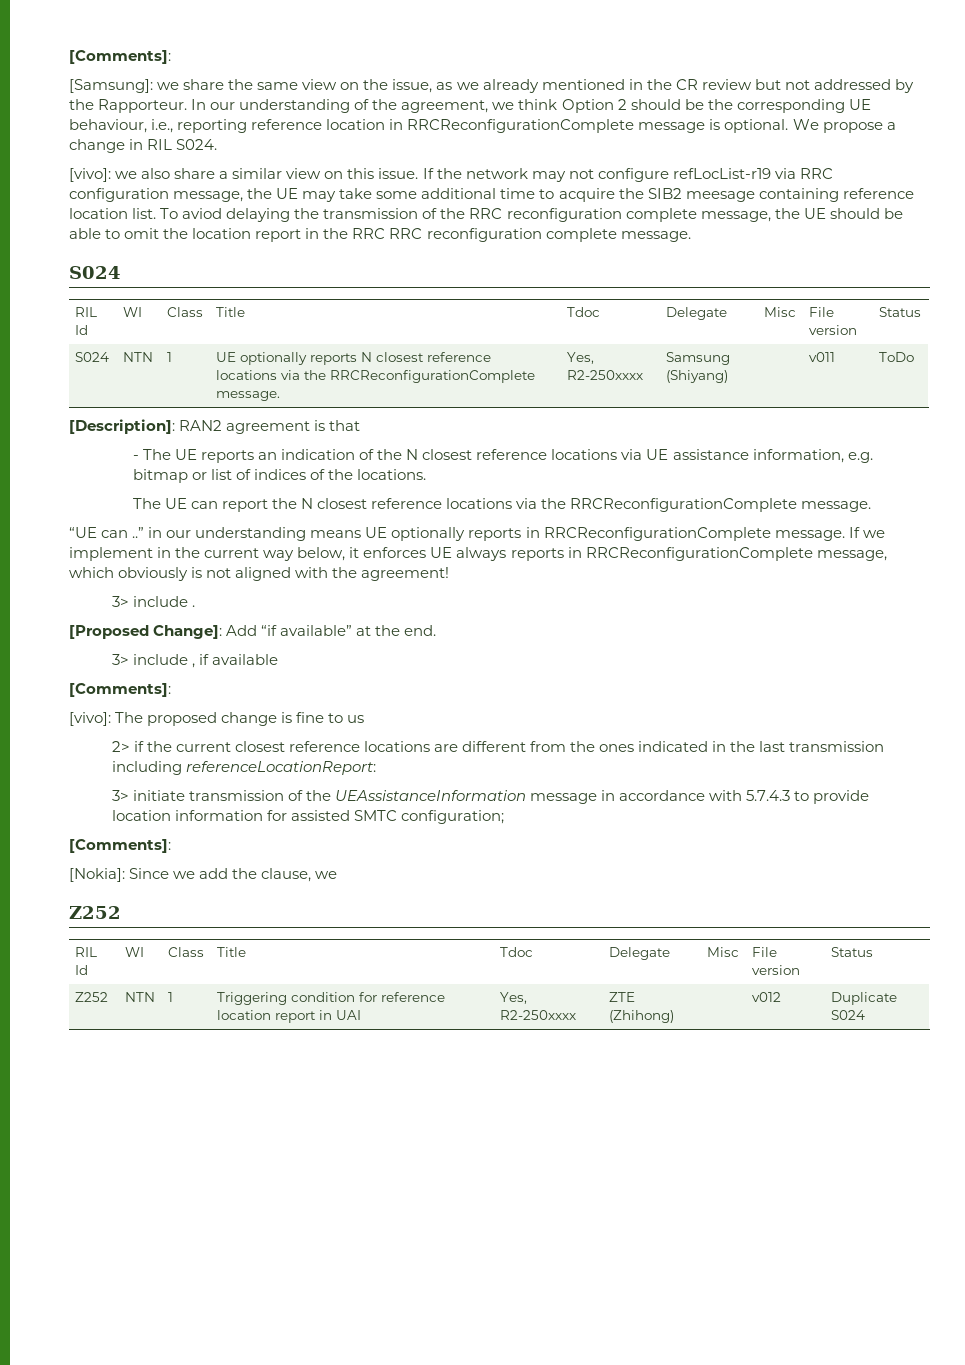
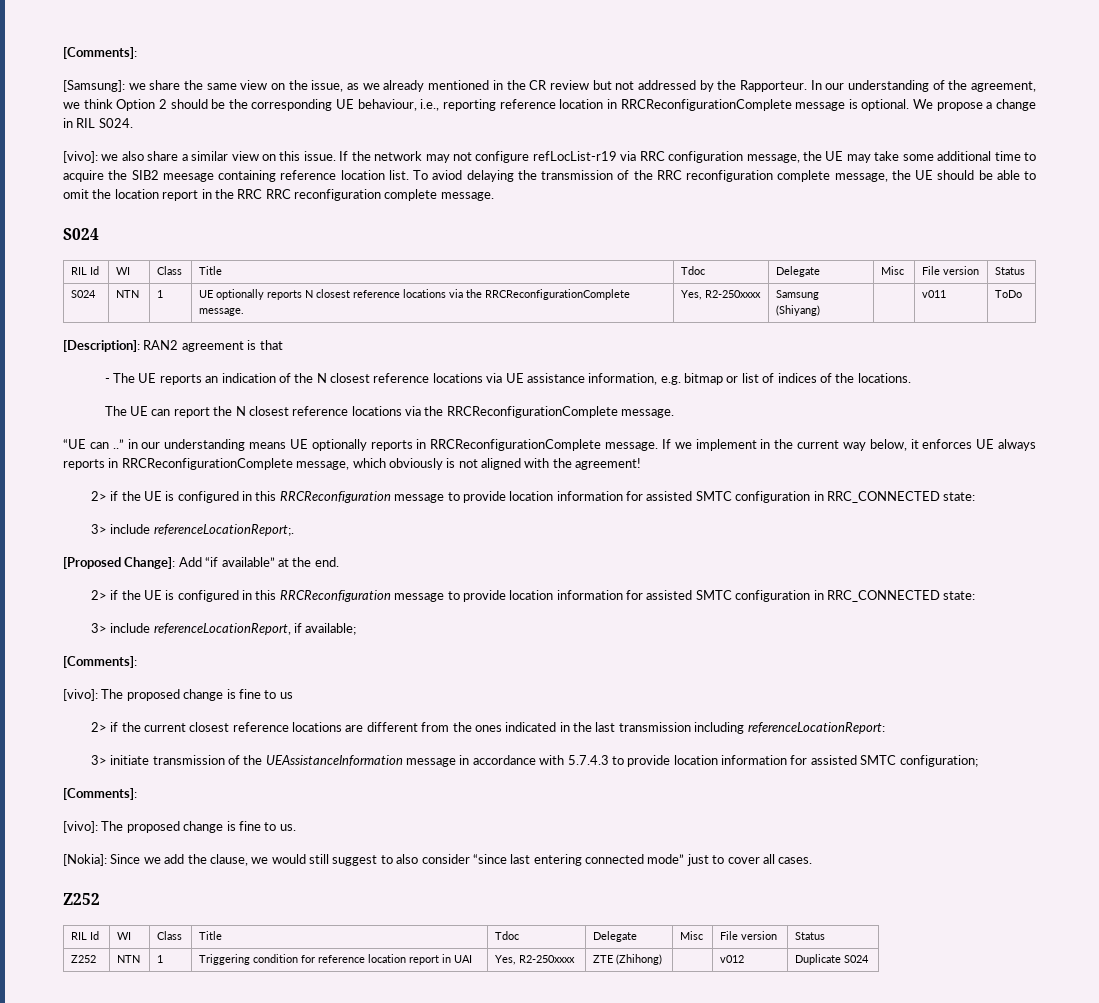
[111,596,195,607] // 3> include . -> [90,491,976,503] [90,524,294,536] // 2> if the UE is configured in this RRCReconfiguration message to provide location information for assisted SMTC configuration in RRC_CONNECTED state: // 3> include referenceLocationReport;.
[111,654,278,668] // 3> include , if available -> [90,590,976,602] [90,623,357,635] // 2> if the UE is configured in this RRCReconfiguration message to provide location information for assisted SMTC configuration in RRC_CONNECTED state: // 3> include referenceLocationReport, if available;
(171, 846) none -> [63,821,296,833] // [vivo]: The proposed change is fine to us.
(338, 875) none -> [271,854,813,866] would still suggest to also consider “since last entering connected mode” just to cover all cases.

